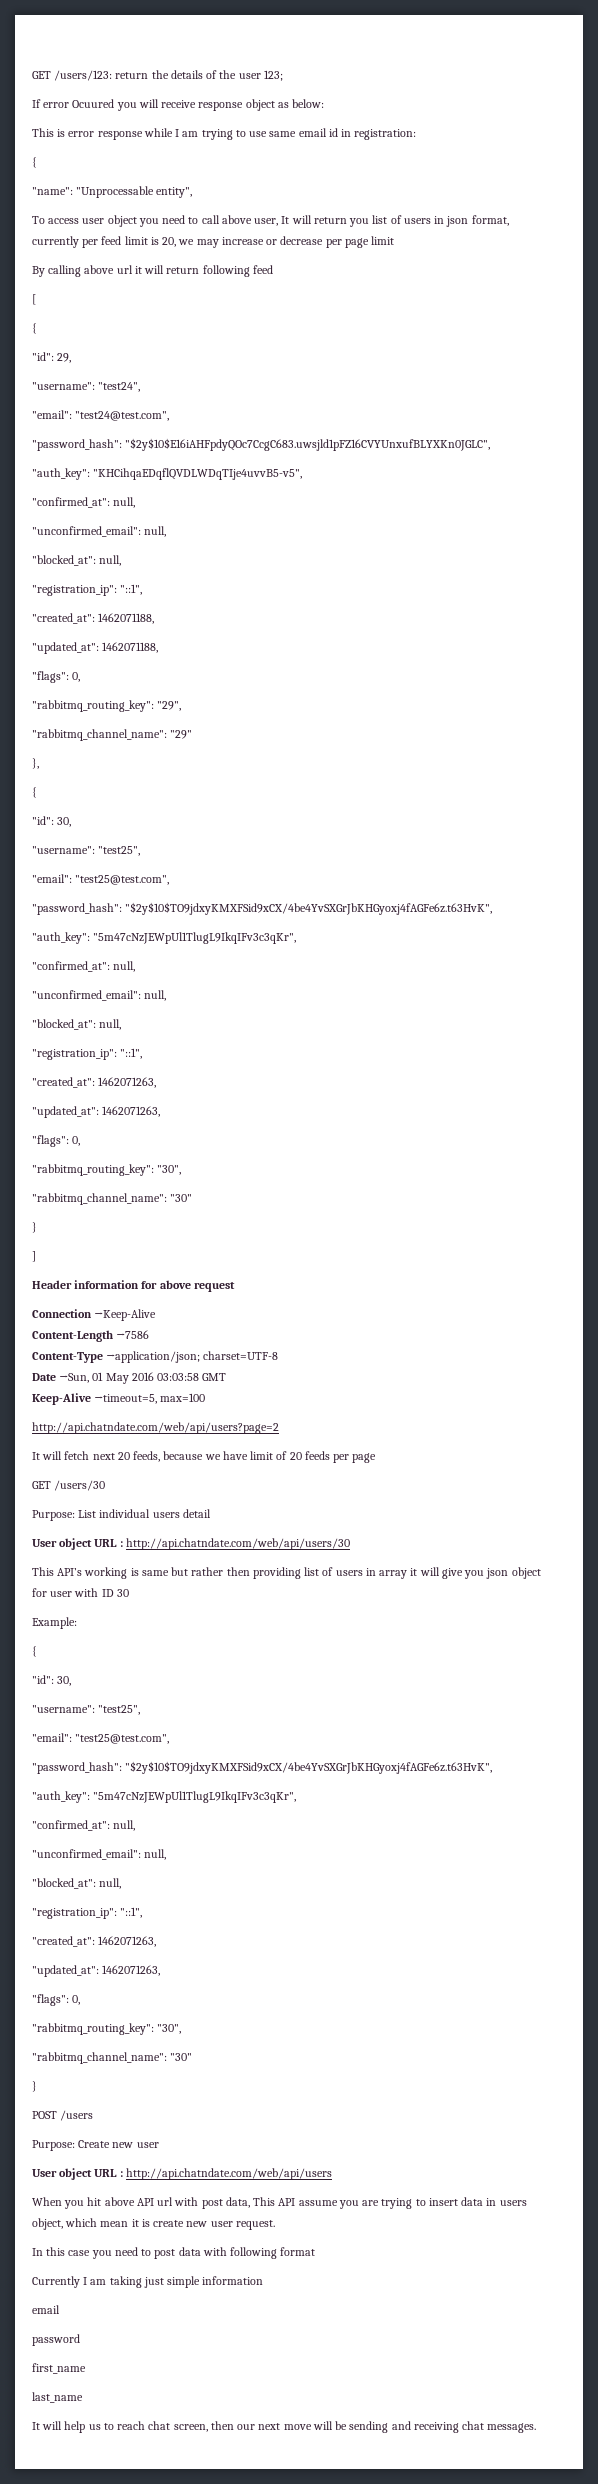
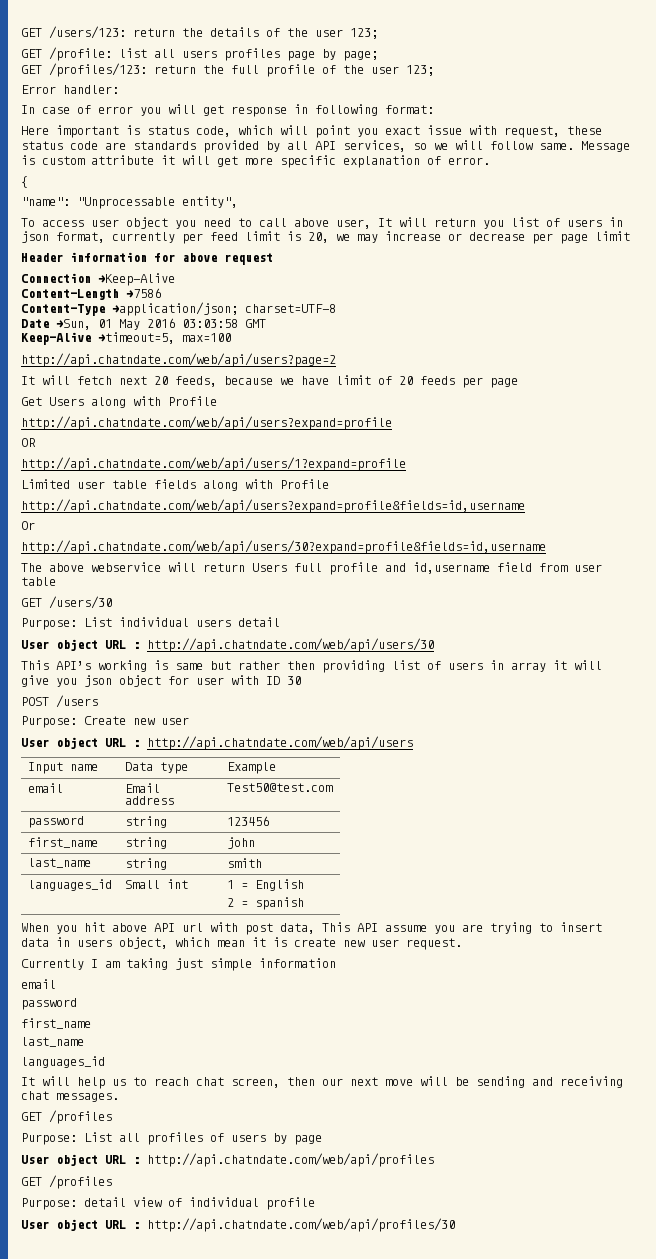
[32,99,325,111] [32,128,417,140] If error Ocuured you will receive response object as below: // This is error response while I am trying to use same email id in registration: -> [21,47,378,61] [21,63,434,77] [21,85,119,94] [21,104,434,117] [21,125,602,138] [21,140,630,153] [21,155,490,168] GET /profile: list all users profiles page by page; // GET /profiles/123: return the full profile of the user 123; // Error handler: // In case of error you will get response in following format: // Here important is status code, which will point you exact issue with request, these status code are standards provided by all API services, so we will follow same. Message is custom attribute it will get more specific explanation of error.
[32,265,273,277] [32,294,36,305] [32,323,37,334] [32,352,72,363] [32,382,141,392] [32,410,170,421] [32,438,491,451] [32,468,303,480] [32,497,136,508] [32,526,167,537] [32,555,122,566] [32,584,143,596] [32,613,155,624] [32,642,159,654] [32,671,81,683] [32,700,182,712] [32,729,193,741] [32,758,39,769] [32,787,37,798] [32,816,72,827] [32,846,141,856] [32,874,170,885] [32,902,493,915] [32,932,297,944] [32,961,136,972] [32,990,167,1001] [32,1019,122,1030] [32,1048,143,1060] [32,1077,157,1088] [32,1106,161,1118] [32,1135,81,1147] [32,1164,182,1176] [32,1193,193,1205] [32,1222,37,1233] [32,1251,36,1262] // By calling above url it will return following feed // [ // { // "id": 29, // "username": "test24", // "email": "test24@test.com", // "password_hash": "$2y$10$E16iAHFpdyQOc7CcgC683.uwsjld1pFZ16CVYUnxufBLYXKn0JGLC", // "auth_key": "KHCihqaEDqflQVDLWDqTIje4uvvB5-v5", // "confirmed_at": null, // "unconfirmed_email": null, // "blocked_at": null, // "registration_ip": "::1", // "created_at": 1462071188, // "updated_at": 1462071188, // "flags": 0, // "rabbitmq_routing_key": "29", // "rabbitmq_channel_name": "29" // }, // { // "id": 30, // "username": "test25", // "email": "test25@test.com", // "password_hash": "$2y$10$TO9jdxyKMXFSid9xCX/4be4YvSXGrJbKHGyoxj4fAGFe6z.t63HvK", // "auth_key": "5m47cNzJEWpUl1TlugL9IkqIFv3c3qKr", // "confirmed_at": null, // "unconfirmed_email": null, // "blocked_at": null, // "registration_ip": "::1", // "created_at": 1462071263, // "updated_at": 1462071263, // "flags": 0, // "rabbitmq_routing_key": "30", // "rabbitmq_channel_name": "30" // } // ] -> (630, 236) none
(377, 1458) none -> [21,396,217,408] [21,416,392,430] [21,438,36,447] [21,457,406,471] [21,479,329,491] [21,499,525,513] [21,521,35,530] [21,540,546,554] [21,562,602,575] [21,577,56,586] // Get Users along with Profile // http://api.chatndate.com/web/api/users?expand=profile // OR // http://api.chatndate.com/web/api/users/1?expand=profile // Limited user table fields along with Profile // http://api.chatndate.com/web/api/users?expand=profile&fields=id,username // Or // http://api.chatndate.com/web/api/users/30?expand=profile&fields=id,username // The above webservice will return Users full profile and id,username field from user table
[32,1617,77,1629] [32,1646,37,1657] [32,1675,72,1686] [32,1705,141,1715] [32,1733,170,1744] [32,1761,493,1774] [32,1791,297,1803] [32,1820,136,1831] [32,1849,167,1860] [32,1878,122,1889] [32,1907,143,1919] [32,1936,157,1947] [32,1965,161,1977] [32,1994,81,2006] [32,2023,182,2035] [32,2052,193,2064] [32,2081,37,2092] // Example: // { // "id": 30, // "username": "test25", // "email": "test25@test.com", // "password_hash": "$2y$10$TO9jdxyKMXFSid9xCX/4be4YvSXGrJbKHGyoxj4fAGFe6z.t63HvK", // "auth_key": "5m47cNzJEWpUl1TlugL9IkqIFv3c3qKr", // "confirmed_at": null, // "unconfirmed_email": null, // "blocked_at": null, // "registration_ip": "::1", // "created_at": 1462071263, // "updated_at": 1462071263, // "flags": 0, // "rabbitmq_routing_key": "30", // "rabbitmq_channel_name": "30" // } -> (301, 680) none
(332, 2174) none -> [27,762,98,774] [124,762,188,774] [226,762,276,774] [27,783,63,793] [124,783,160,793] [124,796,174,805] [226,783,333,792] [27,816,84,828] [124,816,167,828] [226,816,269,826] [27,837,98,848] [124,837,167,849] [226,837,255,849] [27,858,91,868] [124,858,167,870] [226,858,262,868] [27,879,112,891] [124,879,188,889] [226,879,304,891] [226,897,304,910] // Input name | Data type | Example // email | Email address | Test50@test.com // password | string | 123456 // first_name | string | john // last_name | string | smith // languages_id | Small int | 1 = English // 2 = spanish
[32,2247,316,2259] // In this case you need to post data with following format -> (462, 944) none
(83, 2397) none -> [21,1056,105,1068] // languages_id
(537, 2428) none -> [21,1110,112,1124] [21,1132,322,1145] [21,1153,434,1167] [21,1175,112,1189] [21,1197,315,1210] [21,1218,455,1232] // GET /profiles // Purpose: List all profiles of users by page // User object URL : http://api.chatndate.com/web/api/profiles // GET /profiles // Purpose: detail view of individual profile // User object URL : http://api.chatndate.com/web/api/profiles/30

